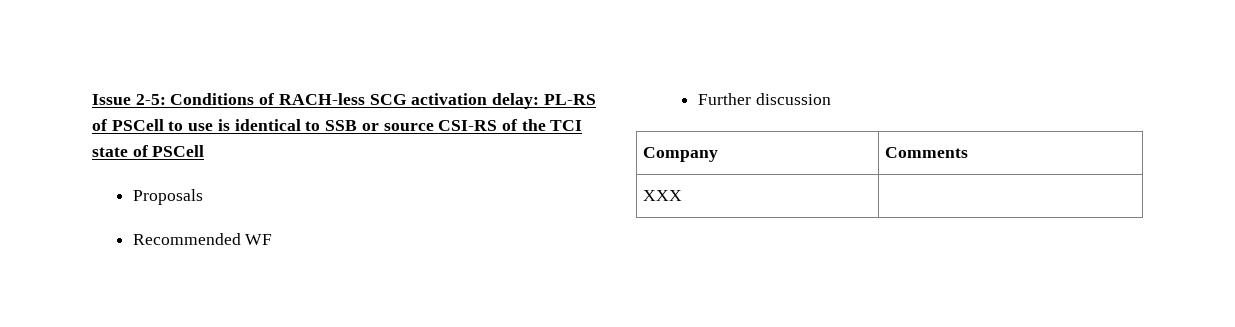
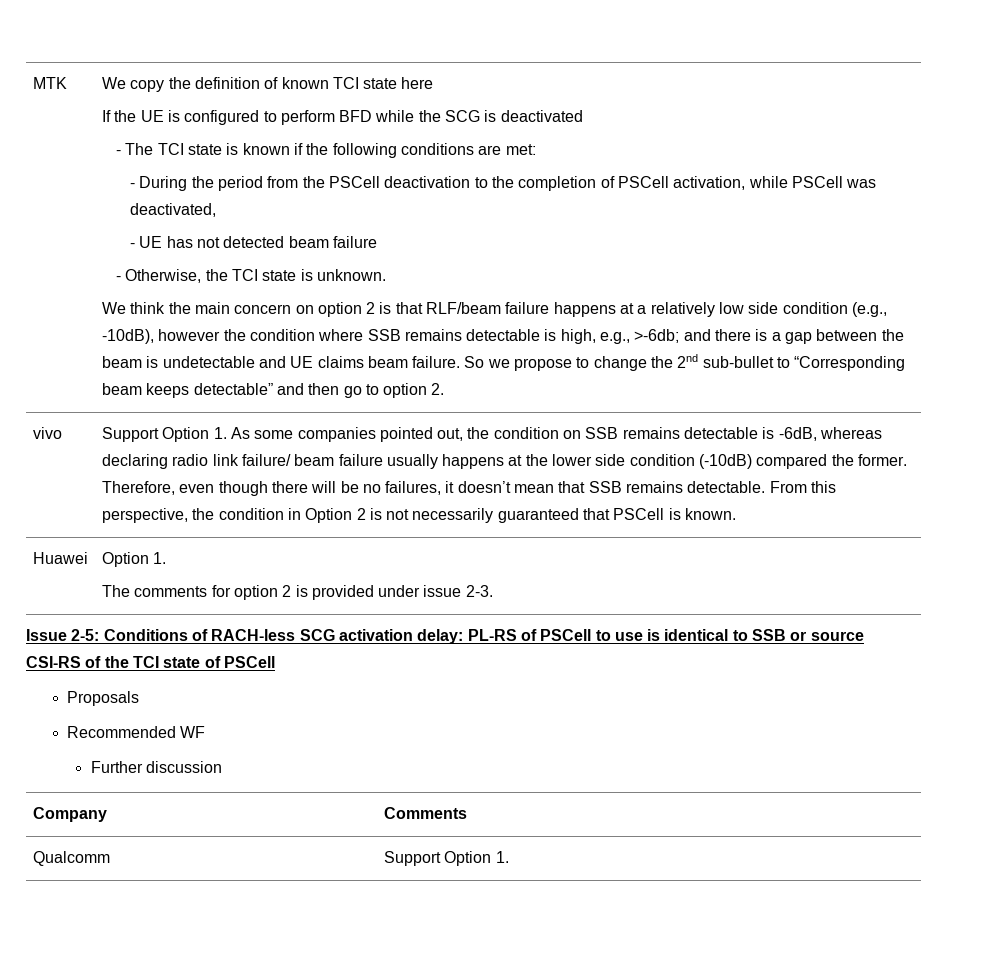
(92, 99) none -> [32,77,67,89] [101,77,434,92] [101,110,583,125] [115,143,536,158] [130,176,877,191] [130,203,217,217] [130,236,378,248] [115,269,386,283] [101,302,887,317] [101,329,904,344] [101,354,906,371] [101,383,445,398] [32,427,62,439] [101,427,883,442] [101,454,908,469] [101,481,837,496] [101,508,737,523] [32,552,88,564] [101,552,167,567] [101,585,493,600] MTK | We copy the definition of known TCI state here // If the UE is configured to perform BFD while the SCG is deactivated // - The TCI state is known if the following conditions are met: // - During the period from the PSCell deactivation to the completion of PSCell activation, while PSCell was deactivated, // - UE has not detected beam failure // - Otherwise, the TCI state is unknown. // We think the main concern on option 2 is that RLF/beam failure happens at a relatively low side condition (e.g., -10dB), however the condition where SSB remains detectable is high, e.g., >-6db; and there is a gap between the beam is undetectable and UE claims beam failure. So we propose to change the 2nd sub-bullet to “Corresponding beam keeps detectable” and then go to option 2. // vivo | Support Option 1. As some companies pointed out, the condition on SSB remains detectable is -6dB, whereas declaring radio link failure/ beam failure usually happens at the lower side condition (-10dB) compared the former. Therefore, even though there will be no failures, it doesn’t mean that SSB remains detectable. From this perspective, the condition in Option 2 is not necessarily guaranteed that PSCell is known. // Huawei | Option 1. // The comments for option 2 is provided under issue 2-3. //
[643,190,683,201] XXX | -> [32,851,110,866] [383,851,509,866] Qualcomm | Support Option 1.

